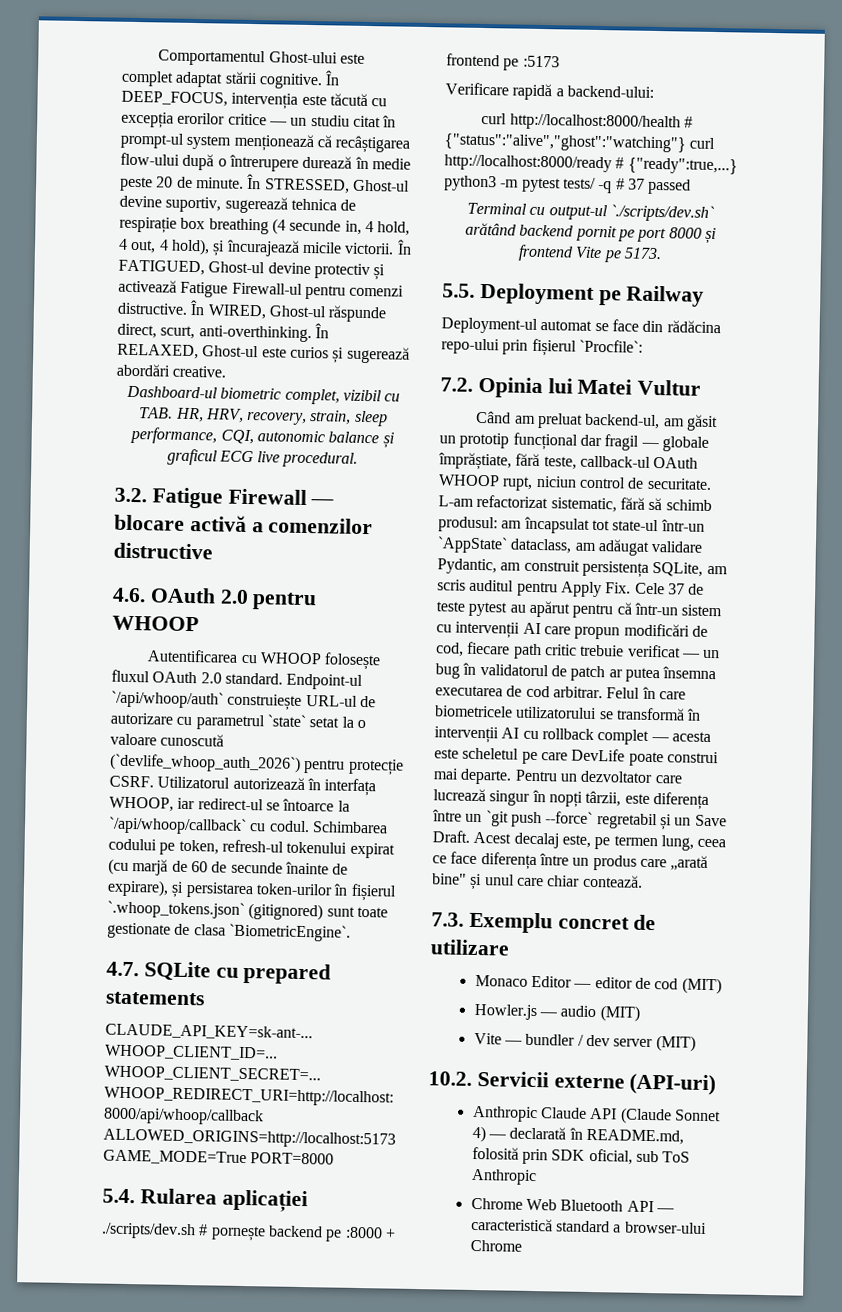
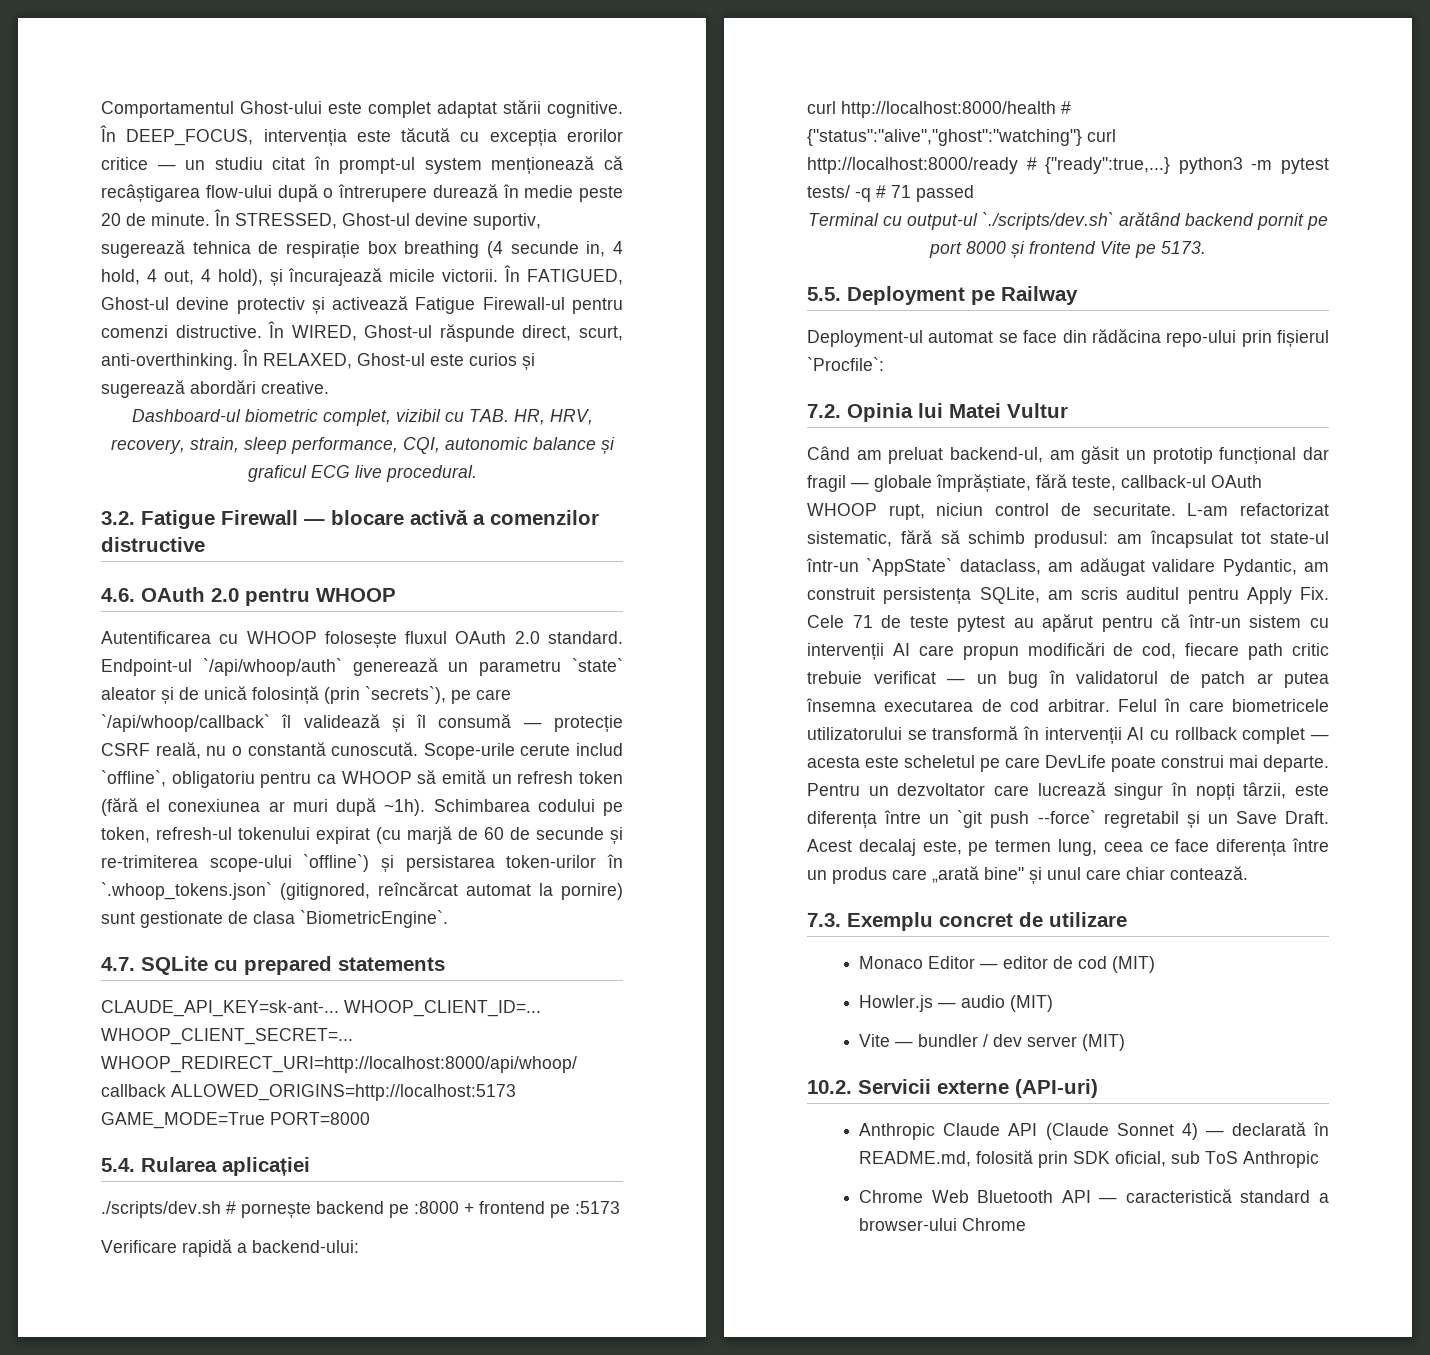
[227,693,376,711] [110,712,366,731] [110,733,225,747] [109,753,404,776] [109,775,377,797] [109,796,350,812] [108,816,310,836] construiește URL-ul de autorizare cu parametrul `state` setat la o valoare cunoscută (`devlife_whoop_auth_2026`) pentru protecție CSRF. Utilizatorul autorizează în interfața WHOOP, iar redirect-ul se întoarce la `/api/whoop/callback` cu codul. -> [352,658,623,676] [101,686,511,704] [101,714,623,732] [101,742,623,760] [101,770,623,788] [101,798,426,816] generează un parametru `state` aleator și de unică folosință (prin `secrets`), pe care `/api/whoop/callback` îl validează și îl consumă — protecție CSRF reală, nu o constantă cunoscută. Scope-urile cerute includ `offline`, obligatoriu pentru ca WHOOP să emită un refresh token (fără el conexiunea ar muri după ~1h).
[284,861,349,875] [107,879,397,902] [107,900,388,921] înainte de expirare), și persistarea token-urilor în fișierul `.whoop_tokens.json` (gitignored) sunt toate -> [610,827,623,844] [101,854,624,872] [101,882,623,900] [101,912,135,924] și re-trimiterea scope-ului `offline`) și persistarea token-urilor în `.whoop_tokens.json` (gitignored, reîncărcat automat la pornire) sunt
[627,178,645,190] 37 -> [891,185,911,198] 71
[667,583,685,595] 37 -> [852,615,873,628] 71

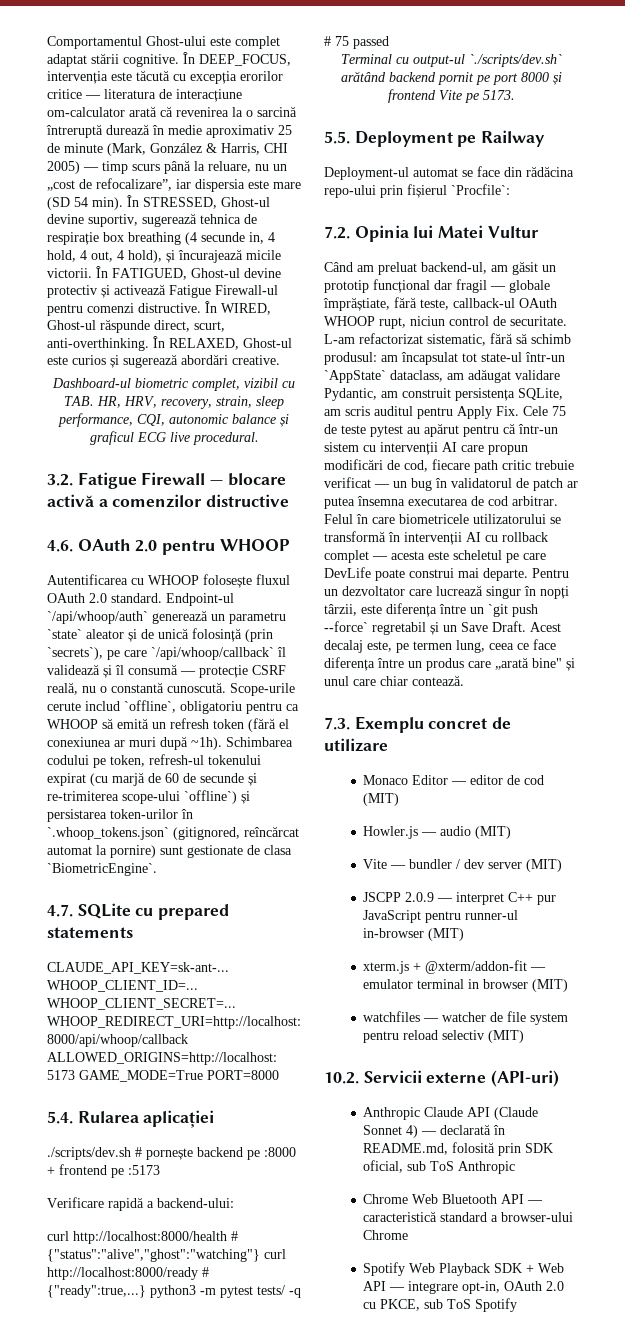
[185,156,623,174] [101,184,623,202] [101,213,210,226] un studiu citat în prompt-ul system menționează că recâștigarea flow-ului după o întrerupere durează în medie peste 20 de minute. -> [104,89,242,102] [47,106,297,117] [46,124,292,138] [47,143,288,156] [47,160,287,174] [47,178,301,192] [47,197,123,210] literatura de interacțiune om-calculator arată că revenirea la o sarcină întreruptă durează în medie aproximativ 25 de minute (Mark, González & Harris, CHI 2005) — timp scurs până la reluare, nu un „cost de refocalizare”, iar dispersia este mare (SD 54 min).
[891,185,911,198] 71 -> [335,36,349,46] 75
[852,615,873,628] 71 -> [552,406,566,416] 75
(1126, 1042) none -> [363,892,557,905] [363,910,519,923] [363,928,465,941] [363,960,547,974] [363,979,569,992] [363,1011,569,1025] [363,1030,525,1043] // JSCPP 2.0.9 — interpret C++ pur JavaScript pentru runner-ul in-browser (MIT) // xterm.js + @xterm/addon-fit — emulator terminal in browser (MIT) // watchfiles — watcher de file system pentru reload selectiv (MIT)
(1027, 1224) none -> [363,1262,565,1276] [363,1281,565,1294] [363,1298,518,1312] // Spotify Web Playback SDK + Web API — integrare opt-in, OAuth 2.0 cu PKCE, sub ToS Spotify

